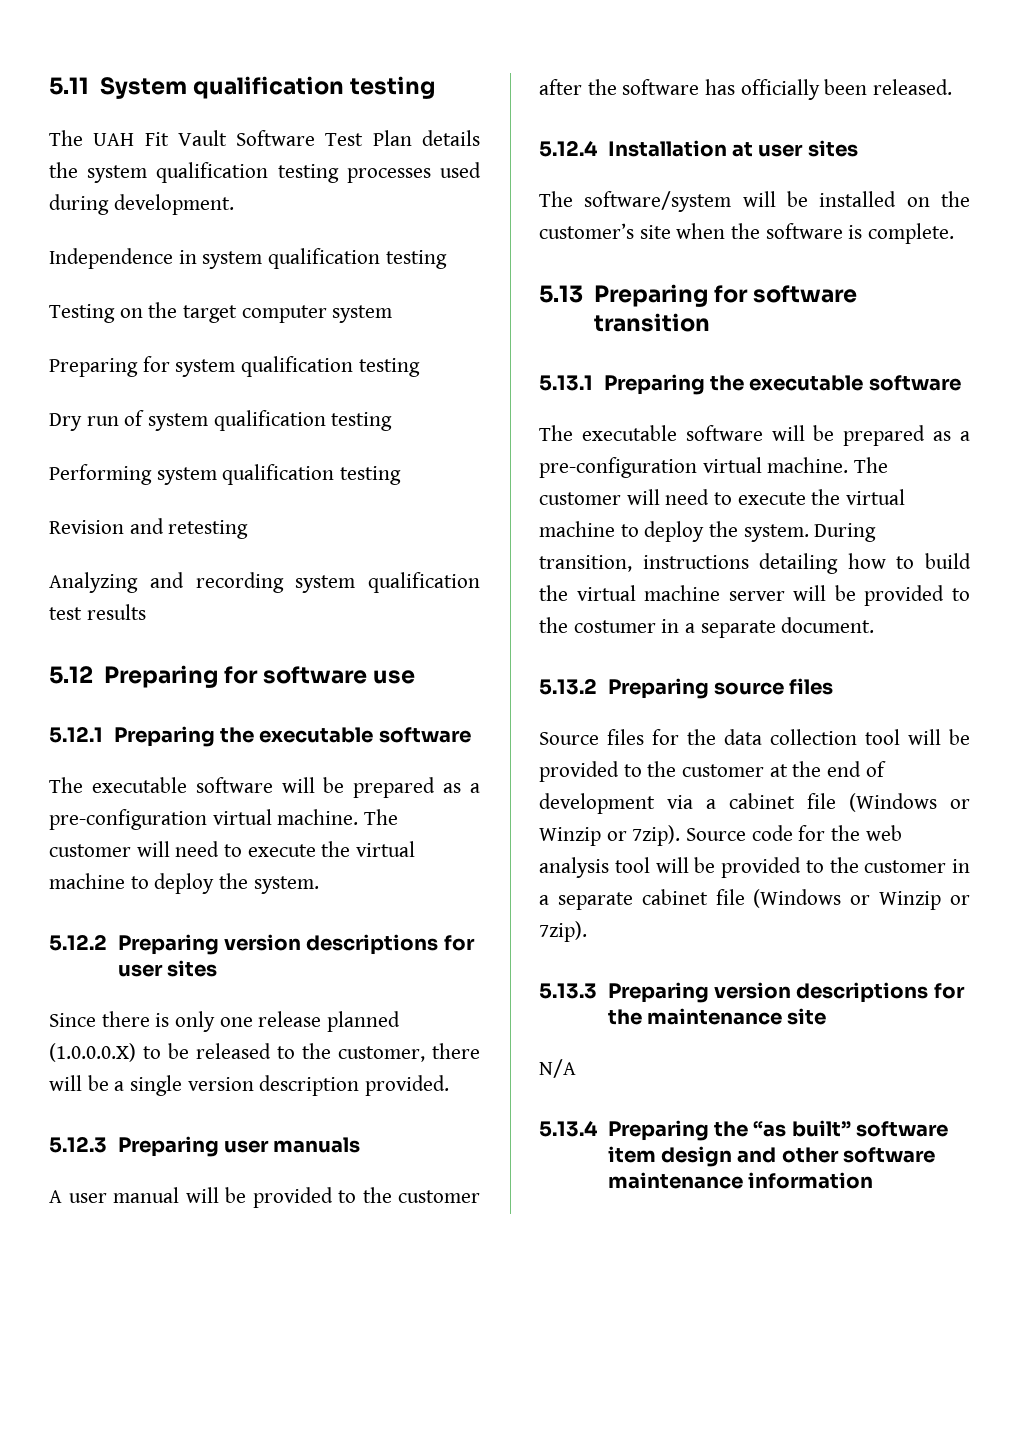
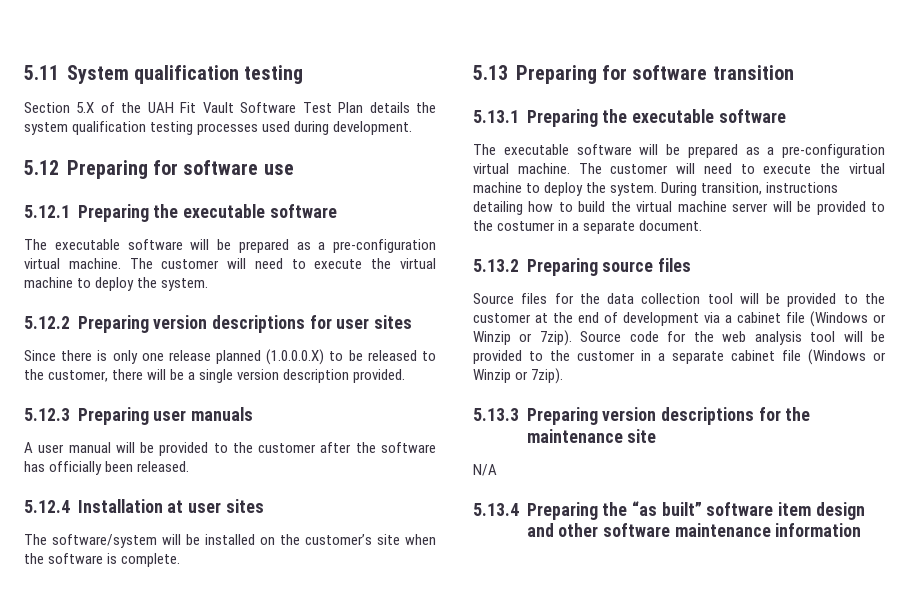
[49,130,83,146] The -> [24,102,142,113] Section 5.X of the
[49,248,447,269] [49,302,393,323] [49,356,420,377] [49,410,393,431] [49,464,402,485] [49,518,249,539] [49,572,480,593] [49,604,146,620] // Independence in system qualification testing // Testing on the target computer system // Preparing for system qualification testing // Dry run of system qualification testing // Performing system qualification testing // Revision and retesting // Analyzing and recording system qualification test results -> (413, 128) none

